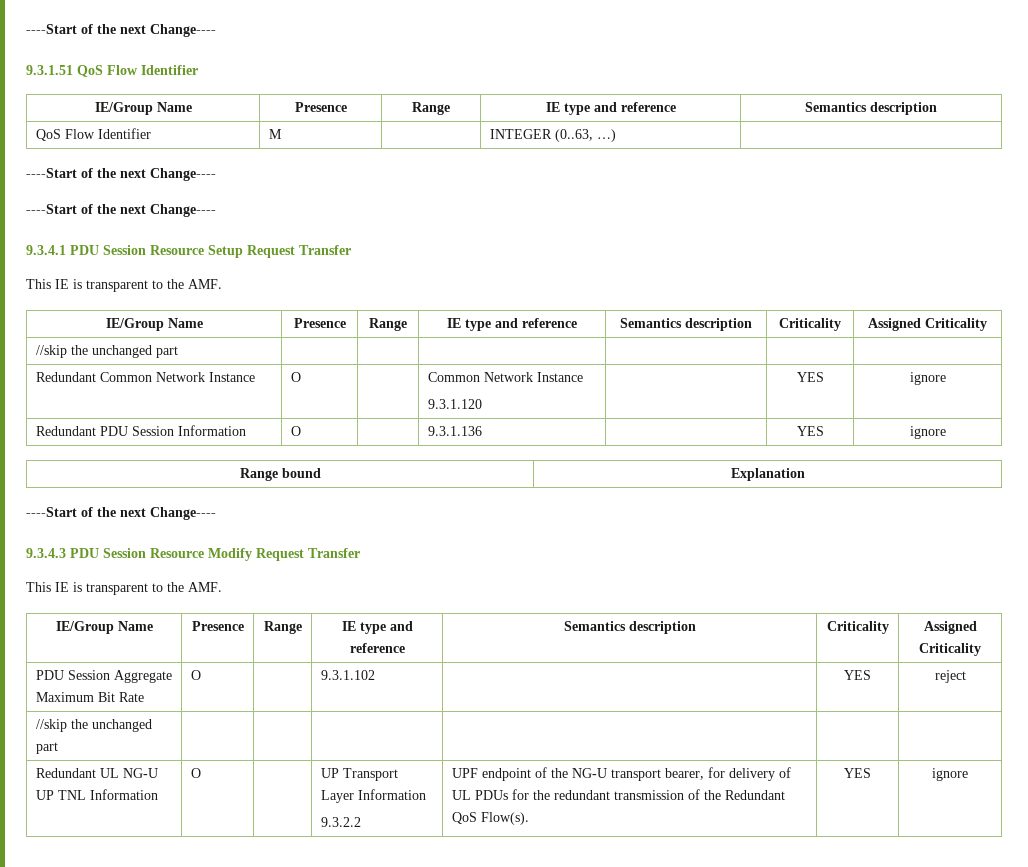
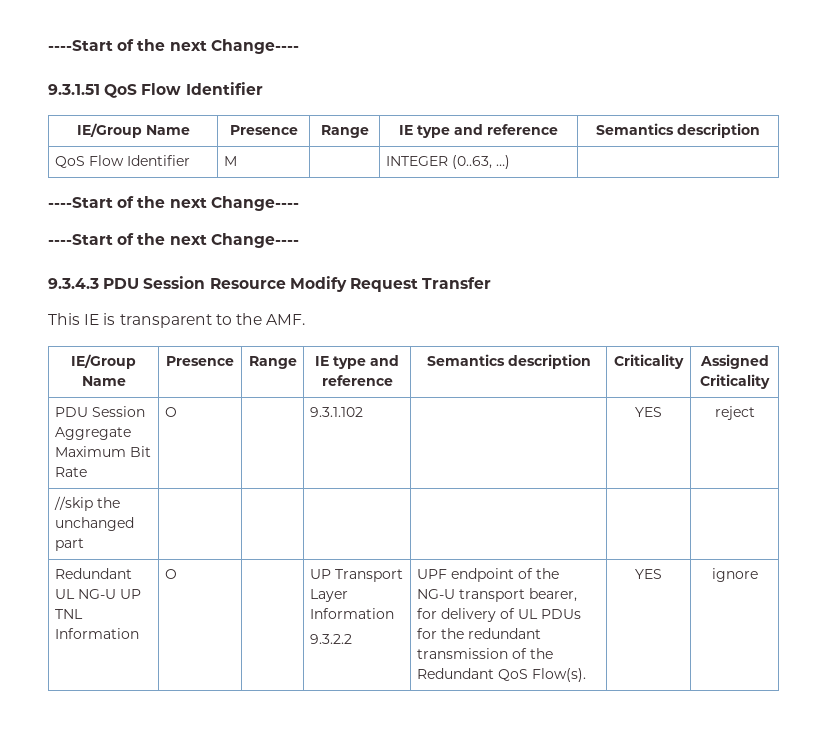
[26,245,351,258] [26,279,222,292] [105,318,203,331] [293,318,346,328] [369,318,407,331] [447,318,577,331] [620,318,752,331] [779,318,841,331] [868,318,987,331] [35,345,178,358] [35,372,255,382] [290,372,301,382] [427,372,583,382] [427,399,482,409] [796,372,824,382] [909,372,946,385] [35,425,246,436] [290,426,301,436] [427,426,482,436] [796,426,824,436] [909,426,946,439] [239,468,321,481] [730,468,805,481] [26,507,216,520] // 9.3.4.1 PDU Session Resource Setup Request Transfer // This IE is transparent to the AMF. // IE/Group Name | Presence | Range | IE type and reference | Semantics description | Criticality | Assigned Criticality // //skip the unchanged part | | | | | | // Redundant Common Network Instance | O | | Common Network Instance // 9.3.1.120 | | YES | ignore // Redundant PDU Session Information | O | | 9.3.1.136 | | YES | ignore // Range bound | Explanation // ----Start of the next Change---- -> (299, 240) none

